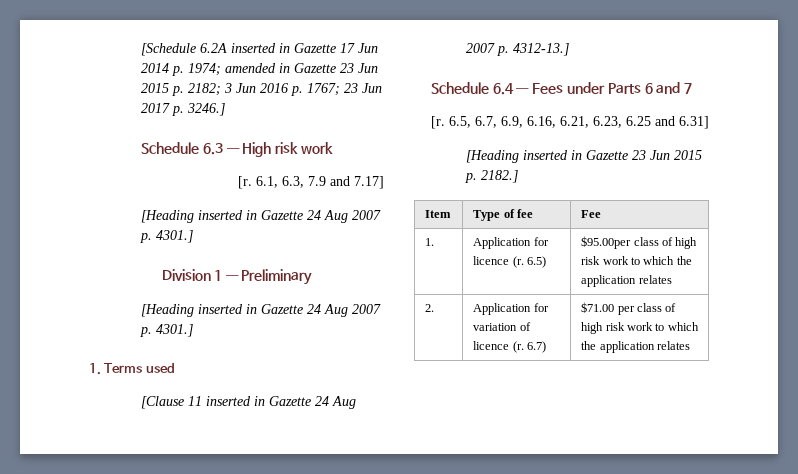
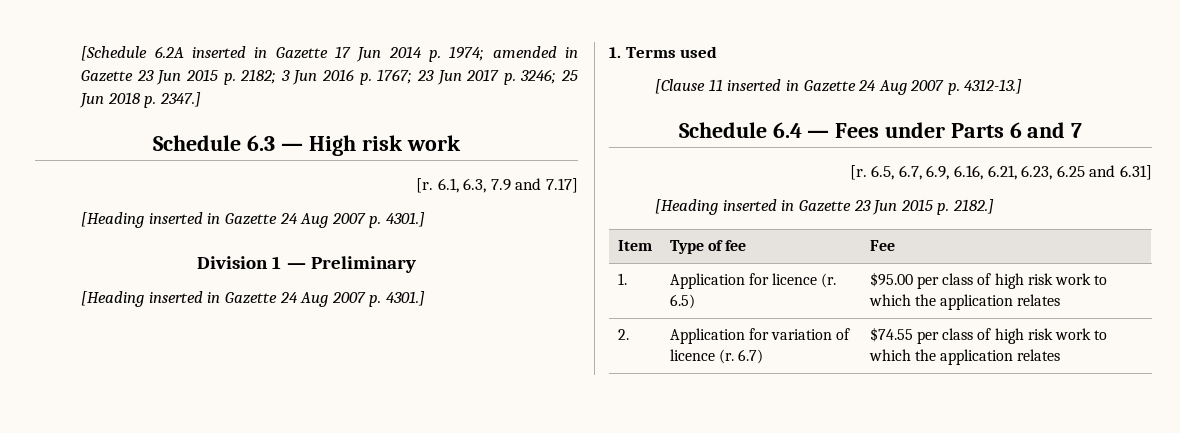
[186,103,225,116] 3246.] -> [520,69,578,84] [79,92,201,108] 3246; 25 Jun 2018 p. 2347.]
[581,236,632,249] $95.00per -> [869,272,940,289] $95.00 per
[581,302,615,313] $71.00 -> [869,327,913,342] $74.55

